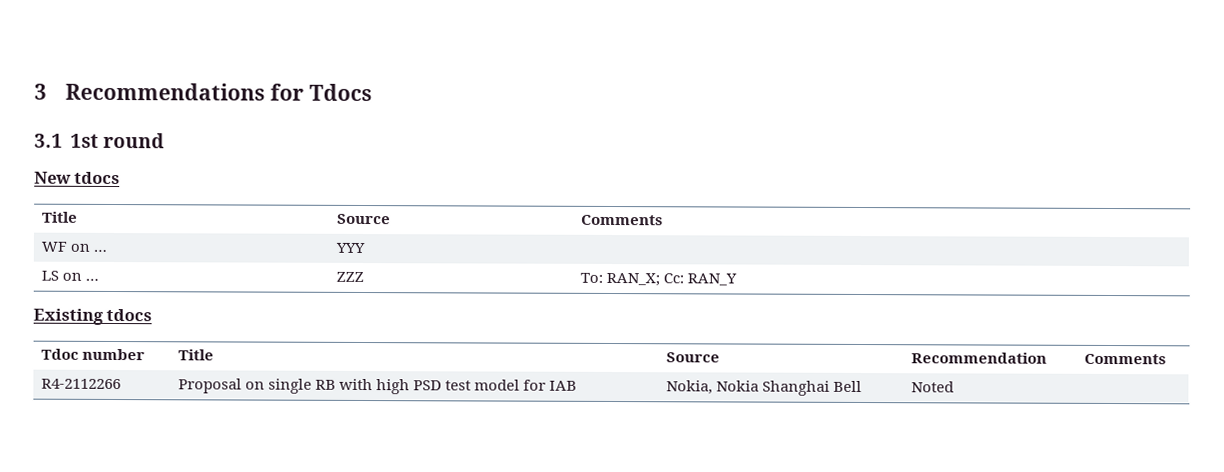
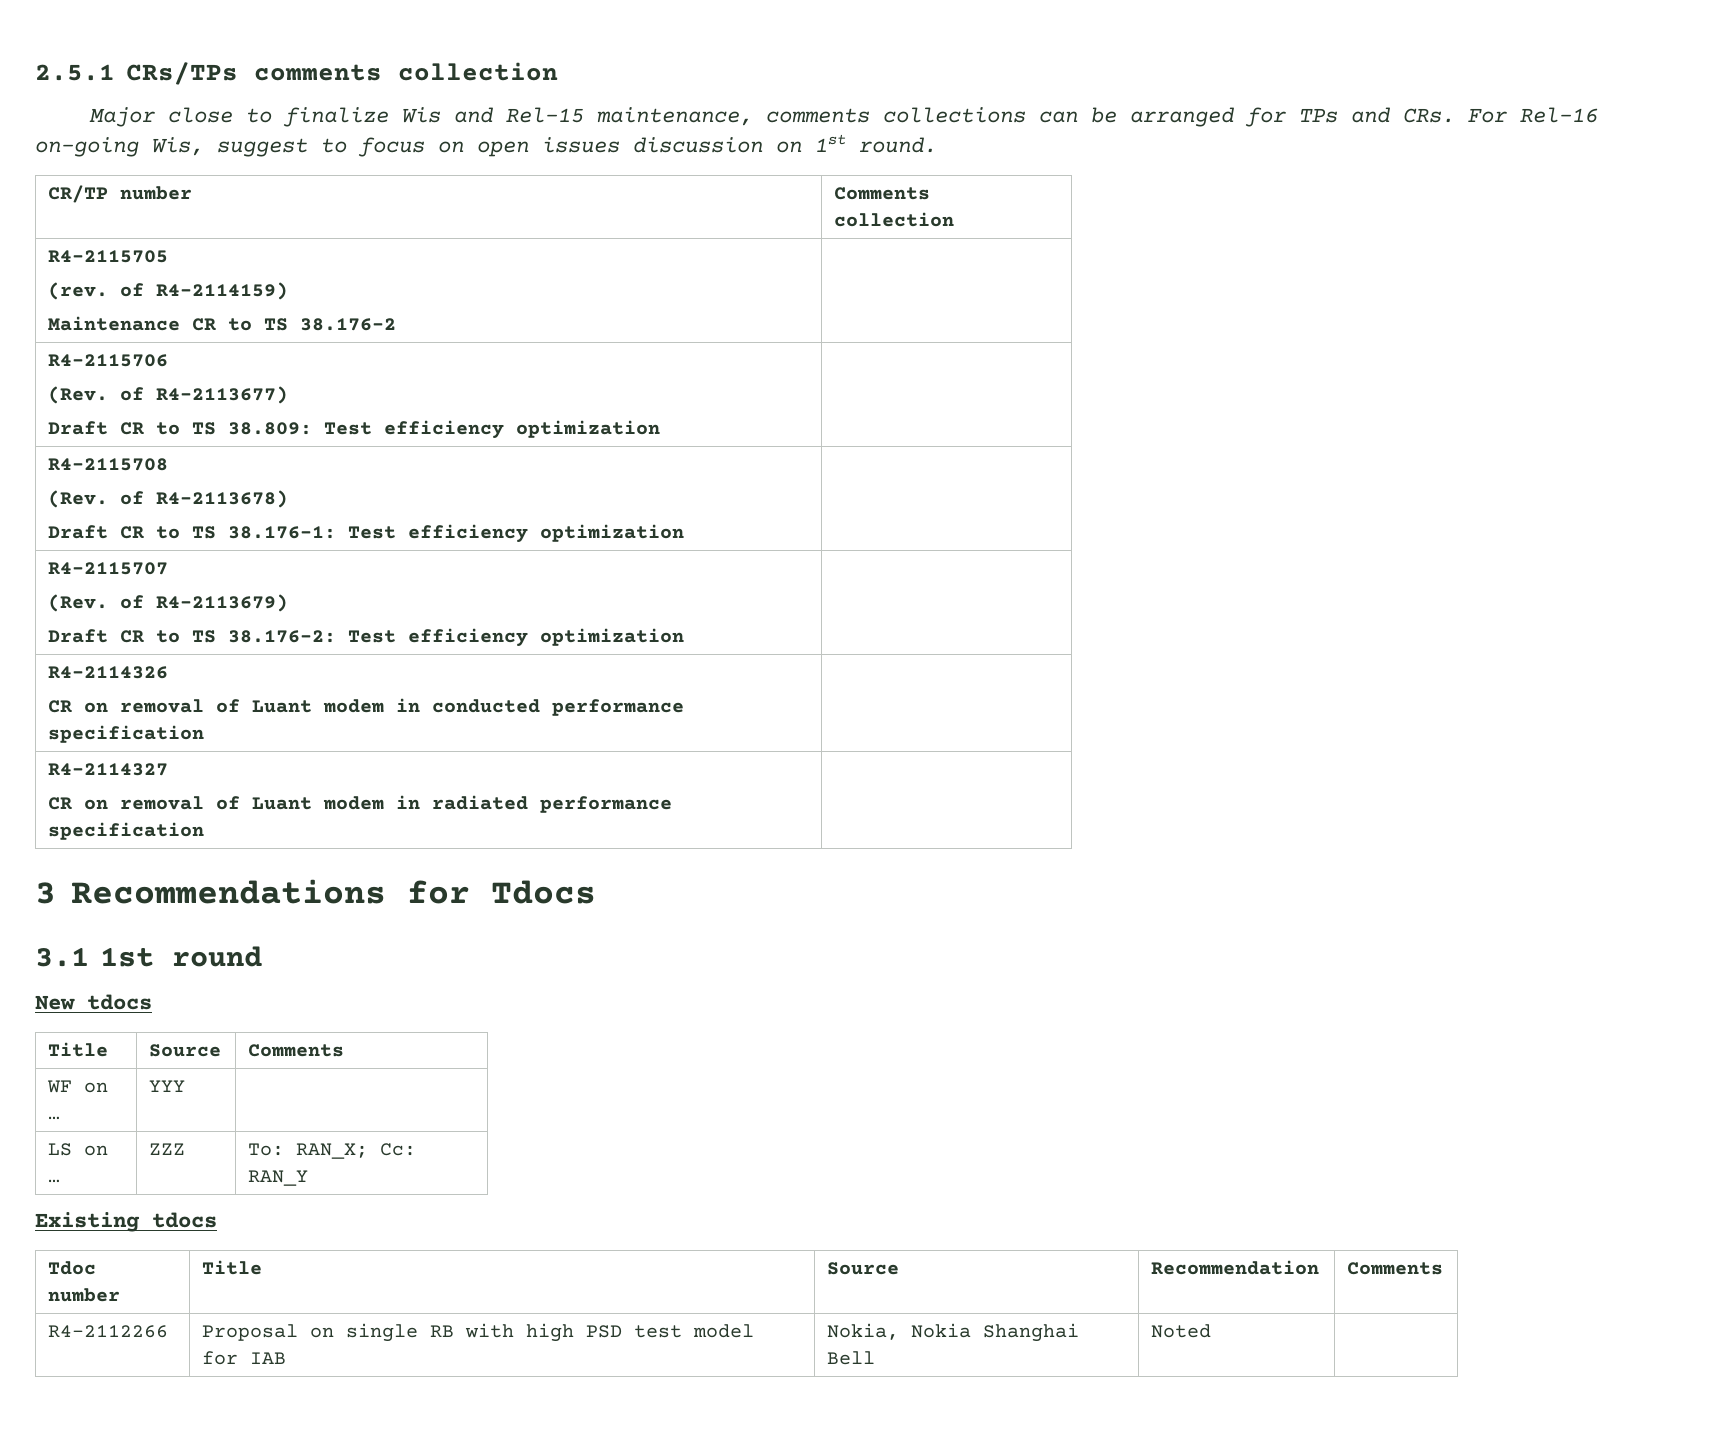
(34, 91) none -> [35,62,559,85] [88,107,1598,127] [35,134,937,157] [48,185,193,203] [834,187,931,200] [834,212,955,227] [48,250,169,263] [48,282,289,300] [48,316,397,331] [48,354,169,367] [48,386,289,404] [48,420,661,439] [48,458,169,471] [48,490,289,508] [48,524,685,543] [48,562,169,575] [48,594,289,612] [48,628,685,647] [48,666,169,679] [48,698,685,716] [48,725,205,743] [48,763,169,776] [48,795,673,813] [48,822,205,840] 2.5.1 CRs/TPs comments collection // Major close to finalize Wis and Rel-15 maintenance, comments collections can be arranged for TPs and CRs. For Rel-16 on-going Wis, suggest to focus on open issues discussion on 1st round. // CR/TP number | Comments collection // R4-2115705 // (rev. of R4-2114159) // Maintenance CR to TS 38.176-2 | // R4-2115706 // (Rev. of R4-2113677) // Draft CR to TS 38.809: Test efficiency optimization | // R4-2115708 // (Rev. of R4-2113678) // Draft CR to TS 38.176-1: Test efficiency optimization | // R4-2115707 // (Rev. of R4-2113679) // Draft CR to TS 38.176-2: Test efficiency optimization | // R4-2114326 // CR on removal of Luant modem in conducted performance specification | // R4-2114327 // CR on removal of Luant modem in radiated performance specification | //

